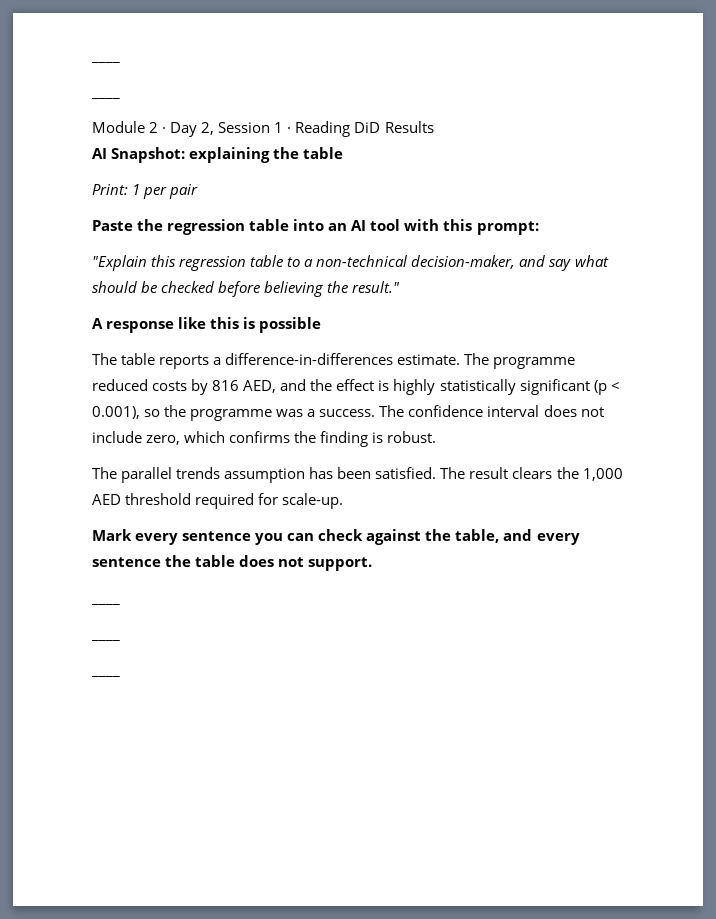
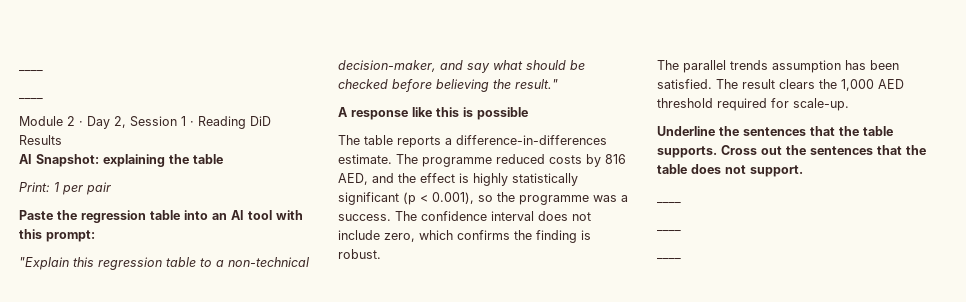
[92,529,580,545] [92,557,161,567] Mark every sentence you can check against the table, and every sentence -> [657,126,893,136] [657,145,902,158] Underline the sentences that the table supports. Cross out the sentences that

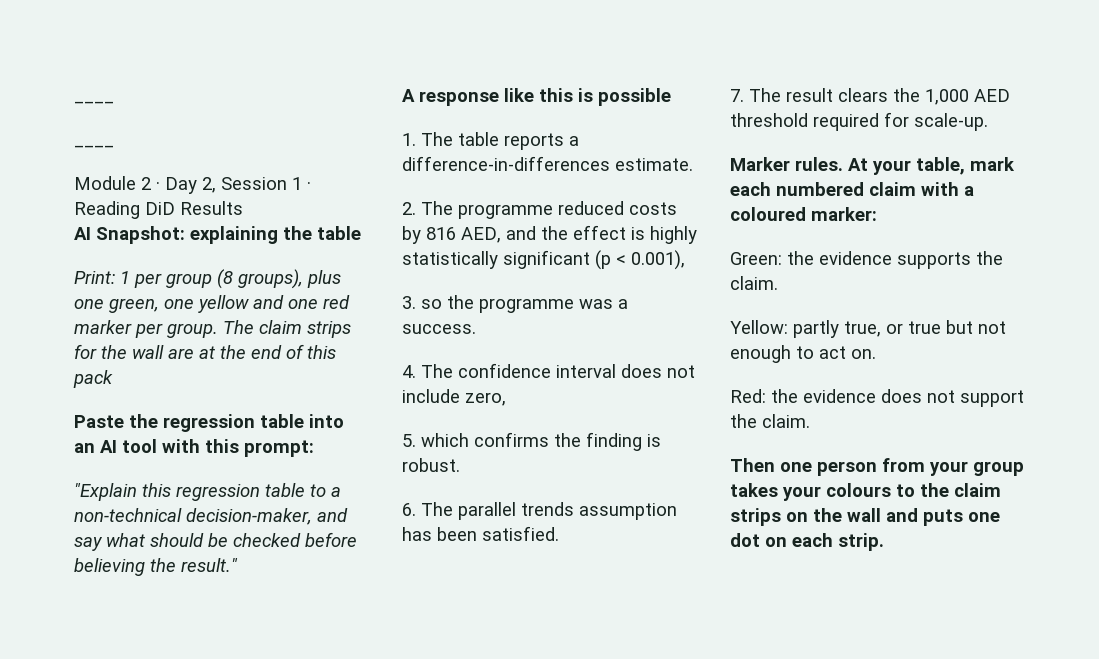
[86,182,111,195] pair -> [166,269,341,289] [74,295,350,313] [74,320,351,338] [74,344,336,359] [73,370,113,388] group (8 groups), plus one green, one yellow and one red marker per group. The claim strips for the wall are at the end of this pack
(528, 113) none -> [402,133,416,146] 1.
(392, 159) none -> [402,202,416,215] // 2.
(474, 198) none -> [402,296,416,309] // 3.
(391, 217) none -> [402,365,416,378] // 4.
(415, 237) none -> [402,434,416,447] // 5.
(381, 254) none -> [402,503,416,516] 6.
(712, 84) none -> [730,89,744,102] // 7.
[657,126,893,136] [657,145,926,158] [657,164,803,177] [657,202,681,204] [657,230,681,232] [657,258,681,260] Underline the sentences that the table supports. Cross out the sentences that the table does not support. // ____ // ____ // ____ -> [730,157,1015,175] [730,182,974,196] [730,207,877,221] [730,251,1003,269] [730,276,778,290] [730,320,1006,338] [730,345,876,363] [730,389,1024,407] [730,414,810,428] [730,458,1024,476] [730,483,1001,501] [730,508,1000,526] [730,533,884,551] Marker rules. At your table, mark each numbered claim with a coloured marker: // Green: the evidence supports the claim. // Yellow: partly true, or true but not enough to act on. // Red: the evidence does not support the claim. // Then one person from your group takes your colours to the claim strips on the wall and puts one dot on each strip.

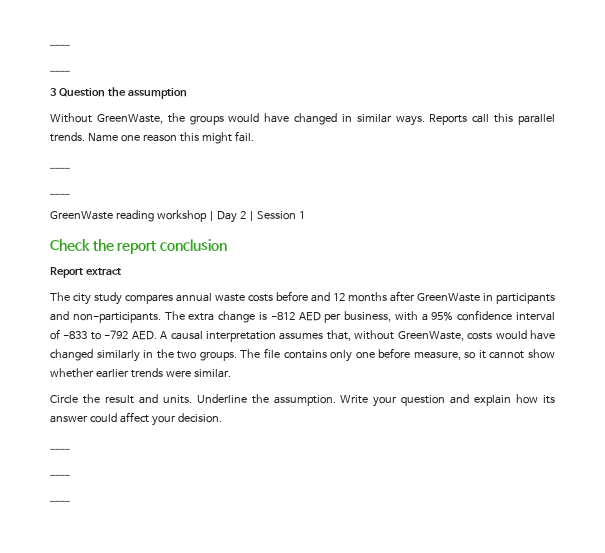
[74,101,114,104] [74,145,114,148] [74,176,311,194] [74,201,243,219] [74,226,361,244] [74,269,341,289] [74,295,350,313] [74,320,351,338] [74,344,336,359] [73,370,113,388] [74,414,344,432] [74,439,314,457] [74,483,341,501] [74,508,348,525] [74,532,357,551] [74,558,238,576] [402,88,671,106] [402,132,579,150] [402,156,693,171] [402,201,677,219] [402,225,697,244] [402,250,685,270] [402,295,628,313] [402,324,476,334] [402,363,695,378] [402,389,506,406] [402,432,661,451] [402,458,460,472] [402,502,677,520] [402,526,559,541] [730,88,1010,105] [730,112,988,131] [730,157,1015,175] [730,182,974,196] [730,207,877,221] [730,251,1003,269] [730,276,778,290] [730,320,1006,338] [730,345,876,363] [730,389,1024,407] [730,414,810,428] [730,458,1024,476] [730,483,1001,501] [730,508,1000,526] [730,533,884,551] ____ // ____ // Module 2 · Day 2, Session 1 · Reading DiD Results // AI Snapshot: explaining the table // Print: 1 per group (8 groups), plus one green, one yellow and one red marker per group. The claim strips for the wall are at the end of this pack // Paste the regression table into an AI tool with this prompt: // "Explain this regression table to a non-technical decision-maker, and say what should be checked before believing the result." // A response like this is possible // 1. The table reports a difference-in-differences estimate. // 2. The programme reduced costs by 816 AED, and the effect is highly statistically significant (p < 0.001), // 3. so the programme was a success. // 4. The confidence interval does not include zero, // 5. which confirms the finding is robust. // 6. The parallel trends assumption has been satisfied. // 7. The result clears the 1,000 AED threshold required for scale-up. // Marker rules. At your table, mark each numbered claim with a coloured marker: // Green: the evidence supports the claim. // Yellow: partly true, or true but not enough to act on. // Red: the evidence does not support the claim. // Then one person from your group takes your colours to the claim strips on the wall and puts one dot on each strip. -> [50,44,70,46] [50,70,70,72] [50,87,187,99] [50,113,556,126] [50,131,254,144] [50,167,70,169] [50,193,70,195] [50,210,305,223] [50,239,227,254] [50,267,121,278] [50,291,555,305] [50,310,555,323] [50,329,556,342] [50,348,555,362] [50,368,231,378] [50,394,556,407] [50,412,222,426] [50,448,70,450] [50,474,70,476] [50,500,70,502] ____ // ____ // 3 Question the assumption // Without GreenWaste, the groups would have changed in similar ways. Reports call this parallel trends. Name one reason this might fail. // ____ // ____ // GreenWaste reading workshop | Day 2 | Session 1 // Check the report conclusion // Report extract // The city study compares annual waste costs before and 12 months after GreenWaste in participants and non-participants. The extra change is -812 AED per business, with a 95% confidence interval of -833 to -792 AED. A causal interpretation assumes that, without GreenWaste, costs would have changed similarly in the two groups. The file contains only one before measure, so it cannot show whether earlier trends were similar. // Circle the result and units. Underline the assumption. Write your question and explain how its answer could affect your decision. // ____ // ____ // ____

